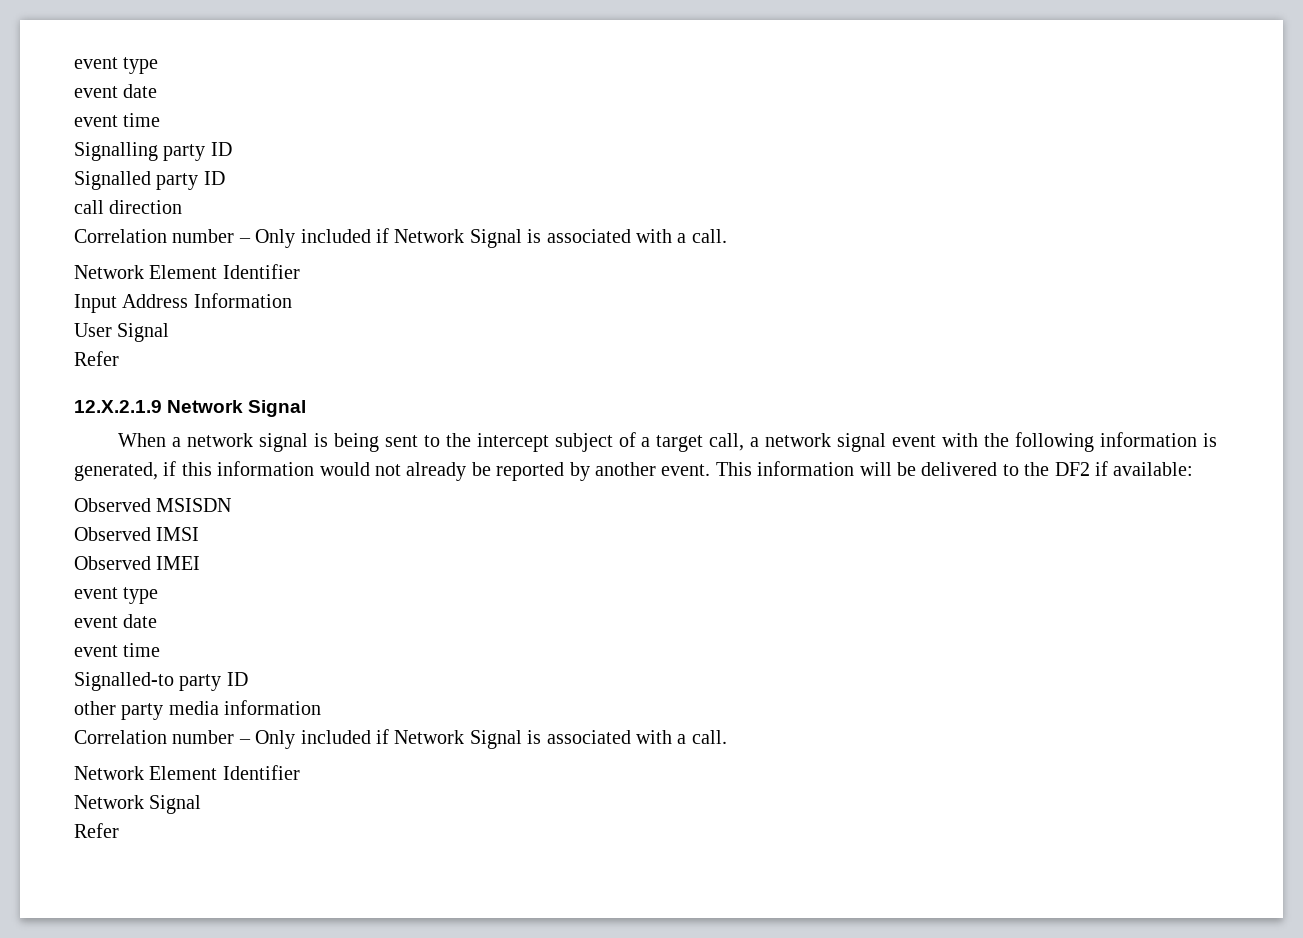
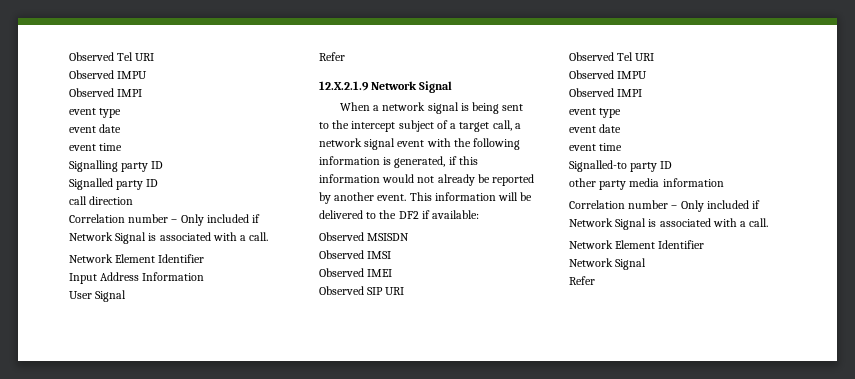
(74, 63) none -> [69,52,155,61] [69,70,148,79] [69,88,143,97] Observed Tel URI // Observed IMPU // Observed IMPI //
(201, 563) none -> [319,286,405,295] [569,52,655,61] [569,70,648,79] [569,88,643,97] // Observed SIP URI // Observed Tel URI // Observed IMPU // Observed IMPI

